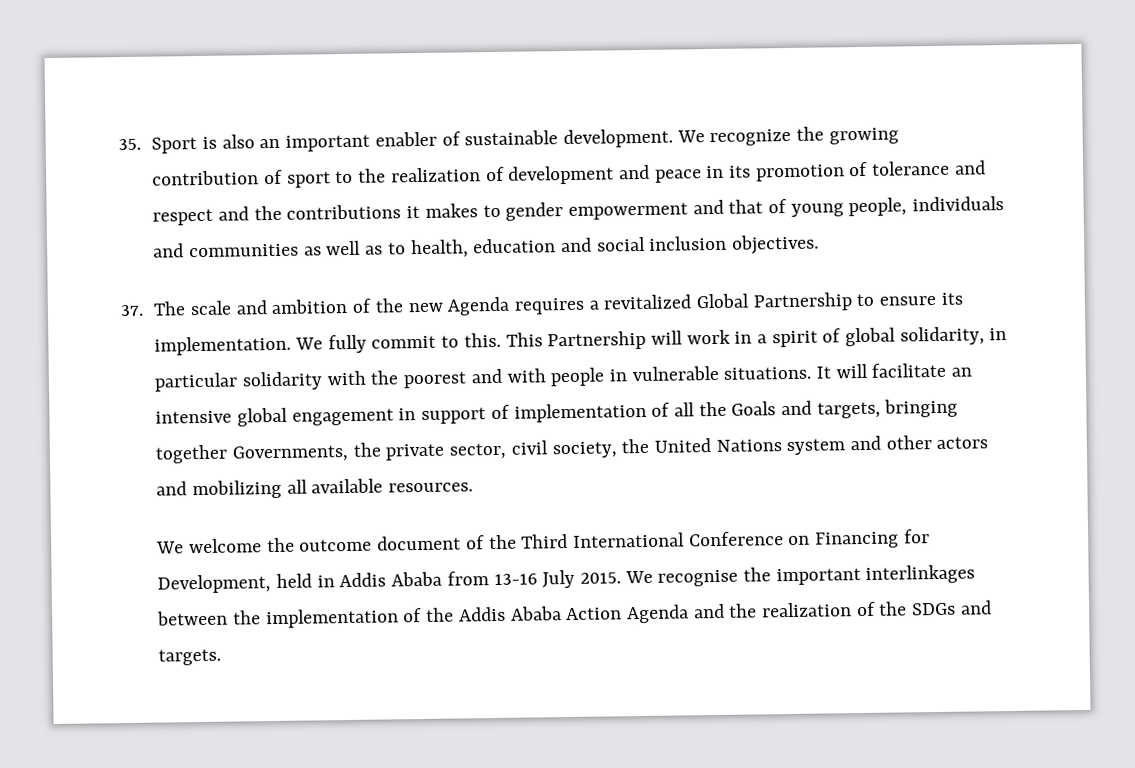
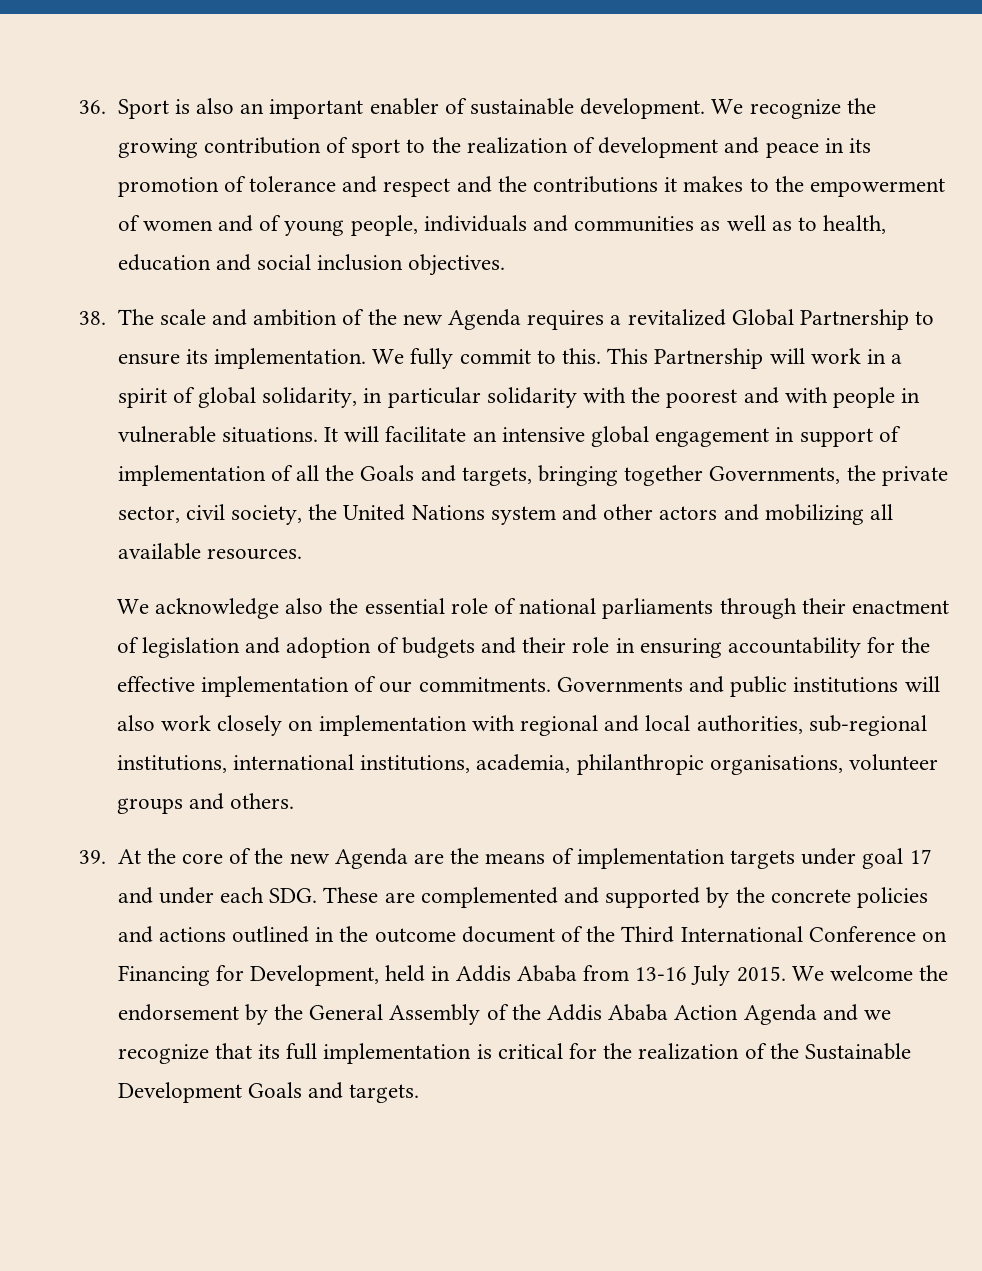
[118,138,141,151] 35. -> [79,100,106,114] 36.
[505,199,764,221] gender empowerment and that -> [774,176,946,197] [117,215,253,232] the empowerment of women and
[120,304,144,317] 37. -> [79,311,106,325] 38.
[189,538,263,554] welcome -> [154,598,949,619] [116,637,931,658] [116,676,940,697] [116,715,927,736] [116,754,938,775] [116,793,295,814] [79,848,932,869] [117,887,929,908] [117,926,335,943] acknowledge also the essential role of national parliaments through their enactment of legislation and adoption of budgets and their role in ensuring accountability for the effective implementation of our commitments. Governments and public institutions will also work closely on implementation with regional and local authorities, sub-regional institutions, international institutions, academia, philanthropic organisations, volunteer groups and others. // 39. At the core of the new Agenda are the means of implementation targets under goal 17 and under each SDG. These are complemented and supported by the concrete policies and actions outlined in
[657,564,976,587] [157,608,399,629] recognise the important interlinkages between the implementation -> [830,965,949,981] [117,1004,481,1025] welcome the endorsement by the General Assembly
(725, 611) none -> [864,1010,892,1020] [117,1043,597,1064] we recognize that its full implementation is critical for
[911,602,956,616] SDGs -> [805,1043,912,1060] [117,1082,302,1103] Sustainable Development Goals

